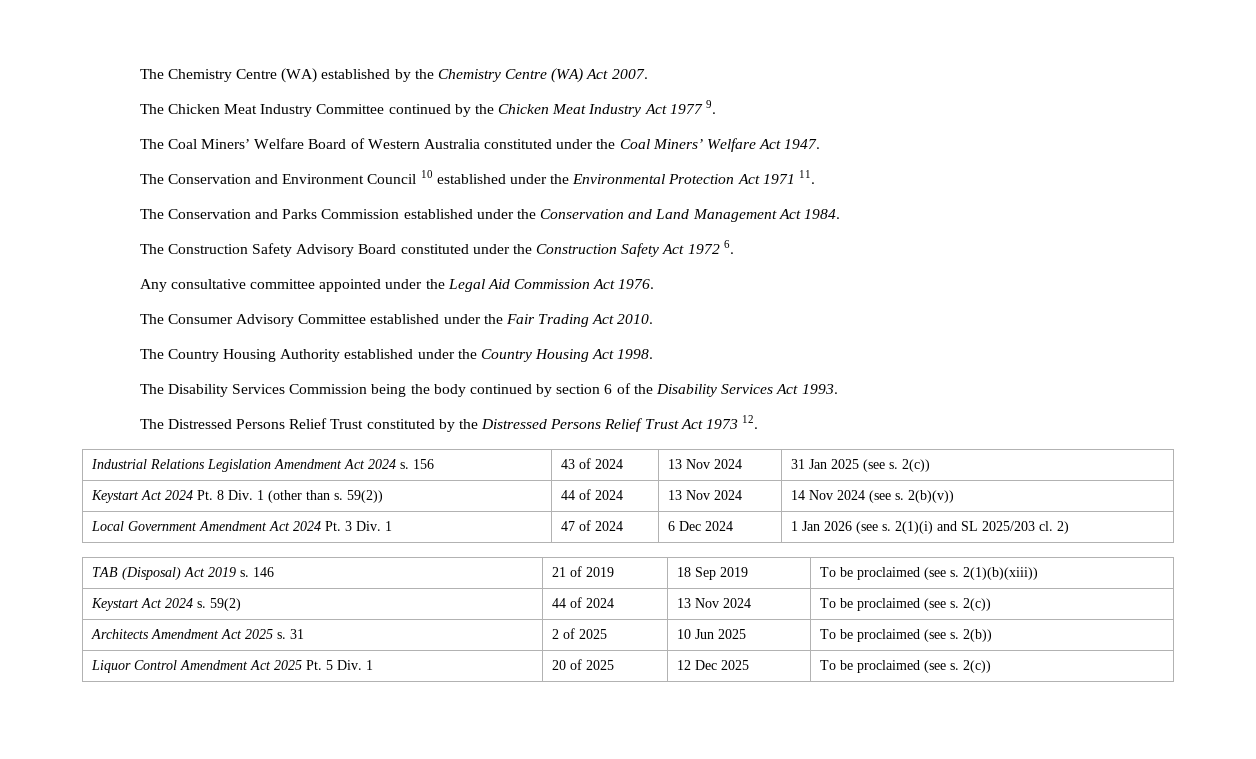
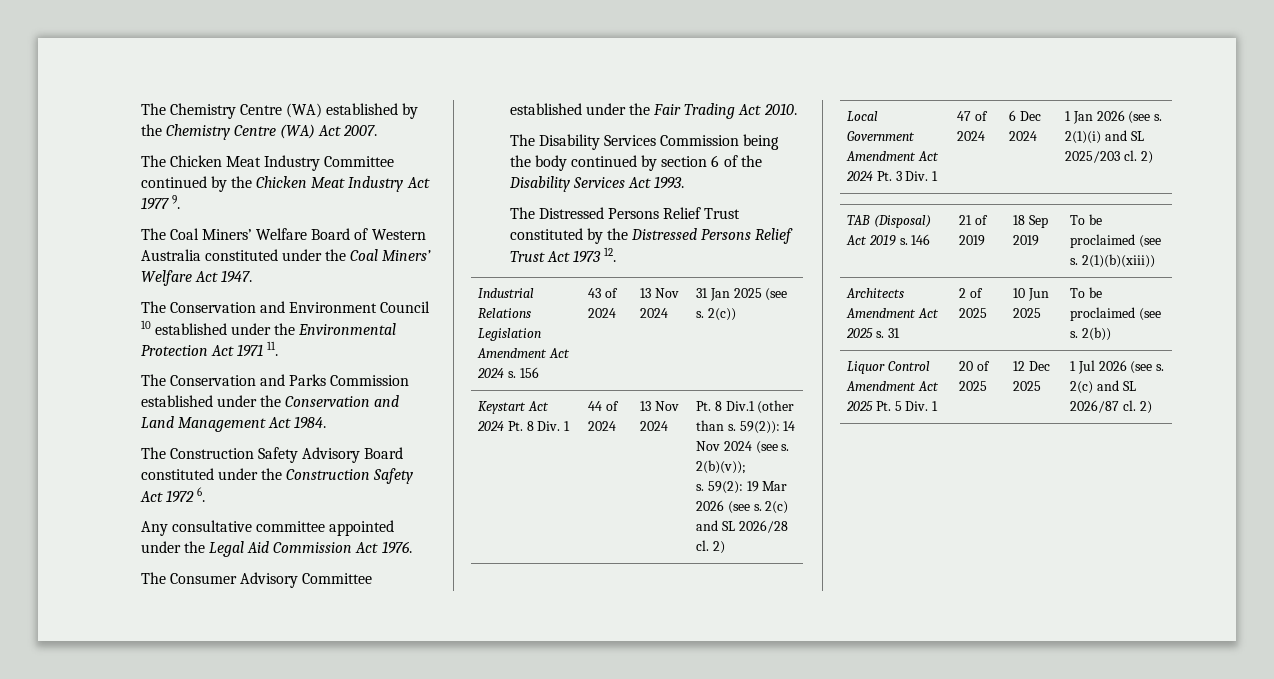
[139,349,654,362] // The Country Housing Authority established under the Country Housing Act 1998. -> (797, 109) none
[267,490,383,503] [560,489,623,500] [667,490,742,500] (other than s. 59(2)) | 44 of 2024 | 13 Nov 2024 | -> [588,401,619,411] [588,421,617,431] [640,401,679,411] [640,421,669,431] [696,400,795,414] [696,420,780,434] | 44 of 2024 | 13 Nov 2024 | Pt. 8 Div.1 (other than s. 59(2)):
[907,490,954,503] 2(b)(v)) -> [696,460,747,474] [696,481,788,494] [696,500,789,514] [696,520,788,533] [696,540,725,554] 2(b)(v)); // s. 59(2): 19 Mar 2026 (see s. 2(c) and SL 2026/28 cl. 2)
[90,598,241,611] [551,597,614,608] [676,598,751,608] [819,598,991,611] // Keystart Act 2024 s. 59(2) | 44 of 2024 | 13 Nov 2024 | To be proclaimed (see s. 2(c)) -> (1155, 261) none
[819,660,991,673] To be proclaimed (see s. 2(c)) -> [1070,360,1165,374] [1070,380,1136,394] [1070,400,1152,414] 1 Jul 2026 (see s. 2(c) and SL 2026/87 cl. 2)

